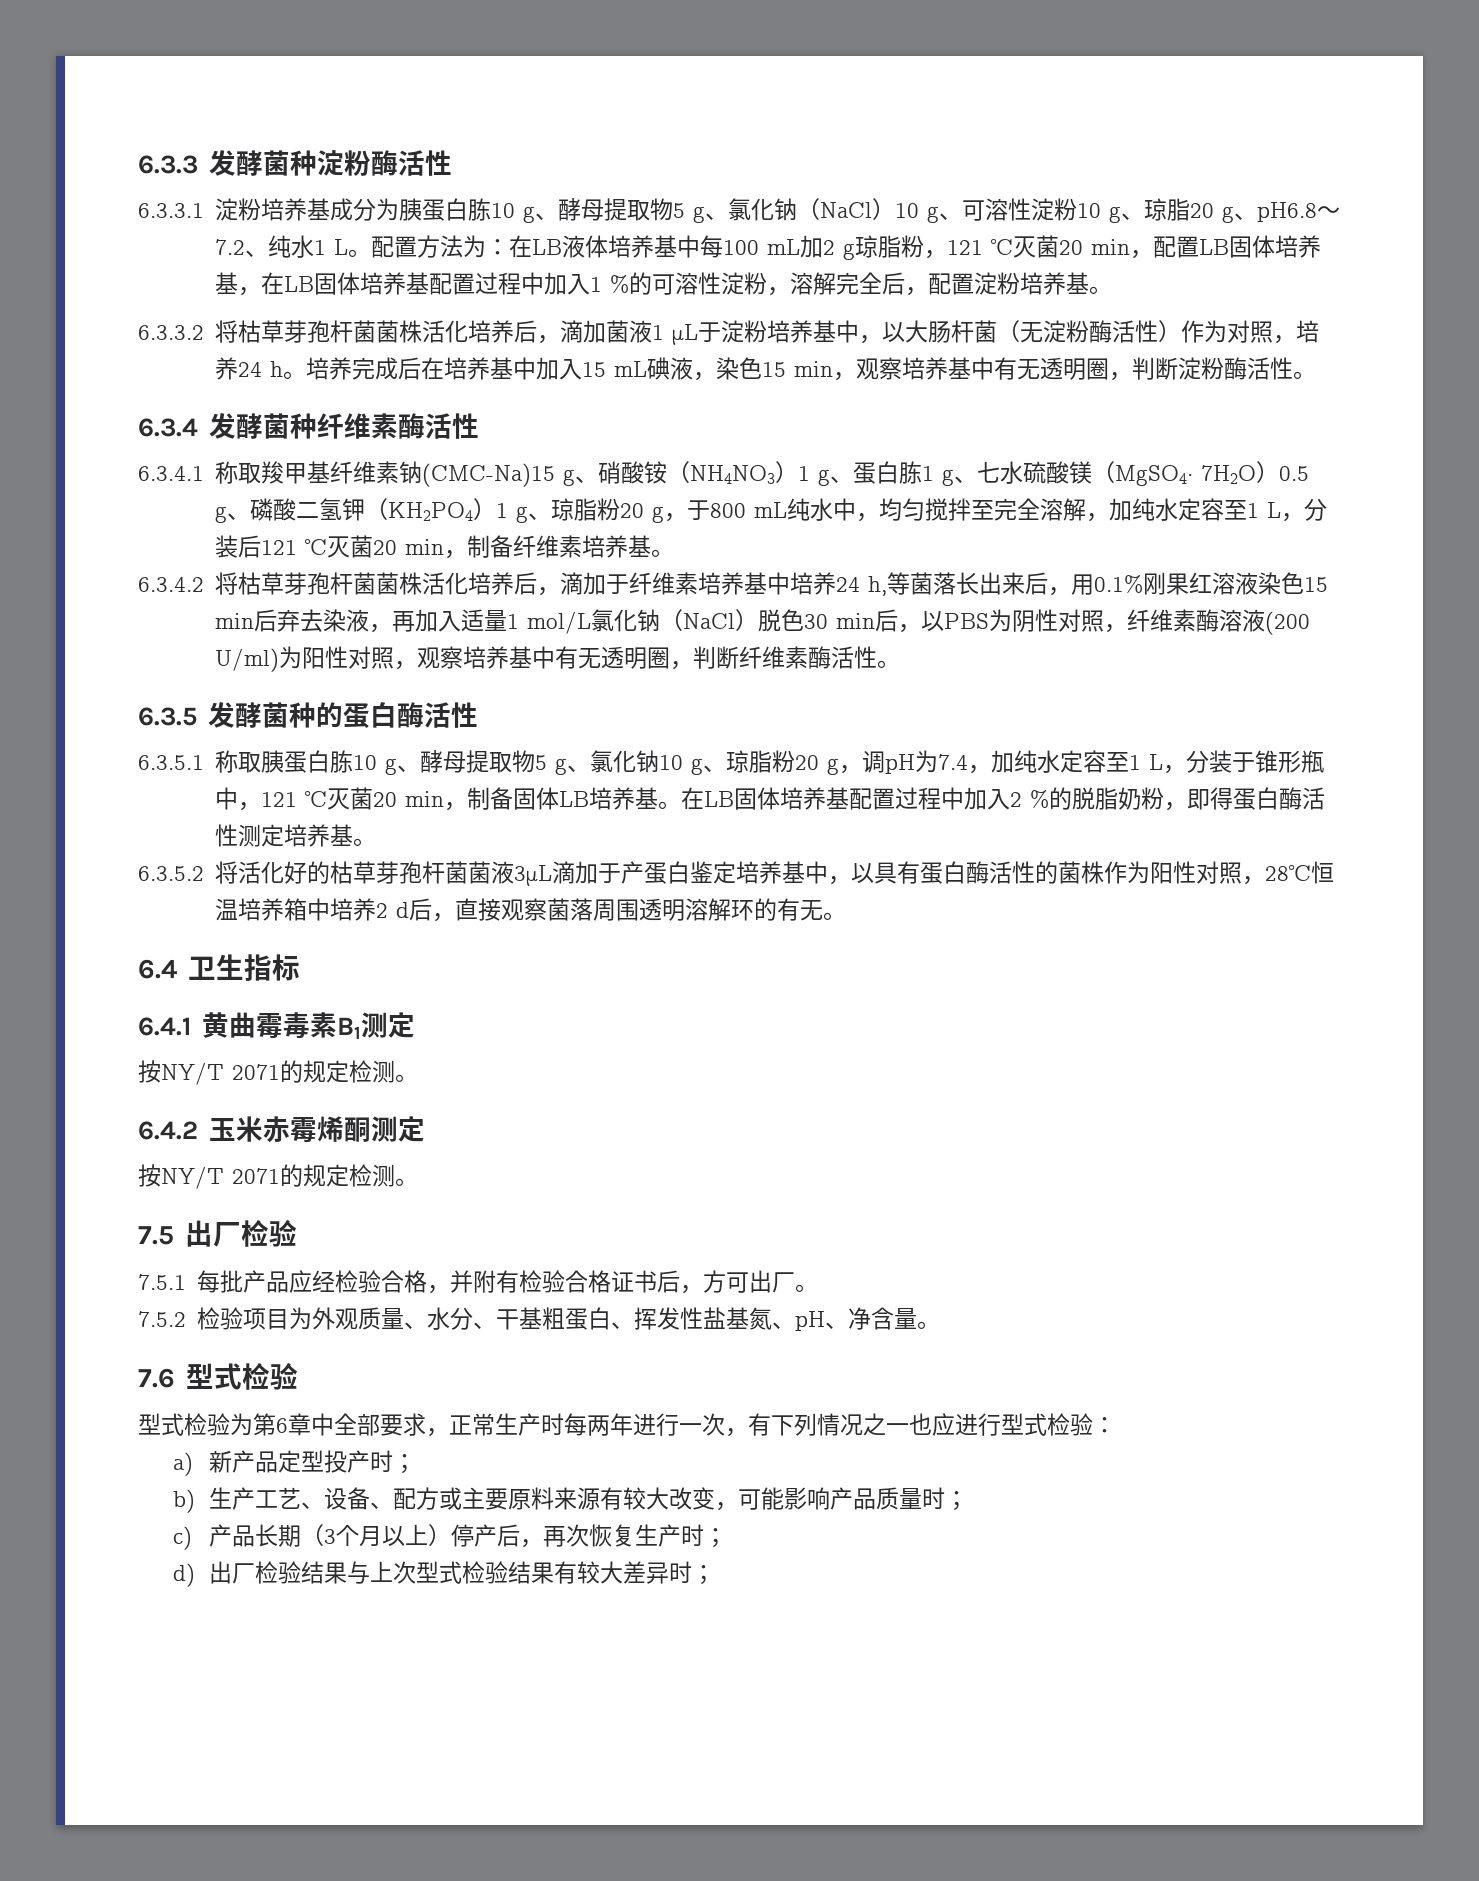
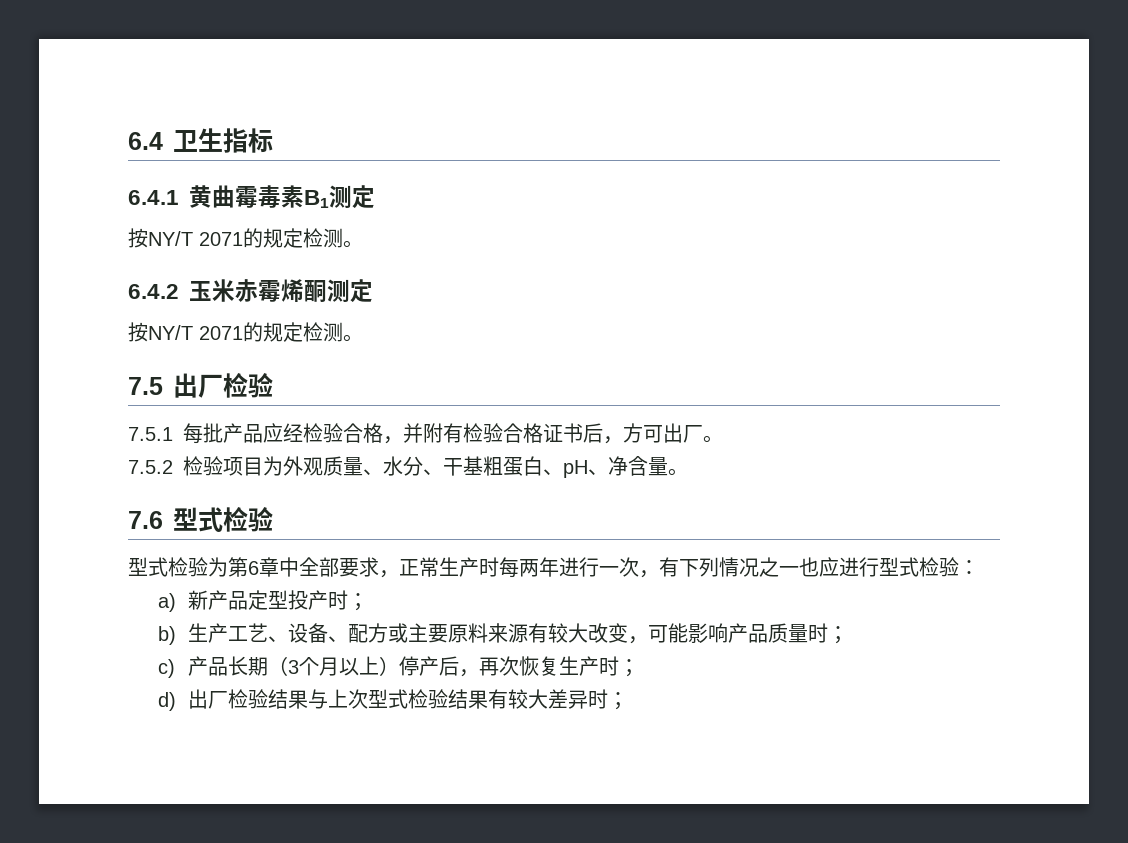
[138,150,453,176] [138,198,1341,223] [215,235,1322,260] [215,272,1113,296] [138,320,1320,345] [215,357,1317,381] [138,413,480,439] [138,461,1310,487] [215,498,1328,523] [215,535,675,559] [138,572,1329,596] [215,609,1311,635] [215,646,901,672] [138,702,479,729] [138,750,1325,775] [215,787,1326,811] [215,824,377,847] [138,861,1335,886] [215,898,847,922] 6.3.3发酵菌种淀粉酶活性 // 6.3.3.1淀粉培养基成分为胰蛋白胨10 g、酵母提取物5 g、氯化钠（NaCl）10 g、可溶性淀粉10 g、琼脂20 g、pH6.8～7.2、纯水1 L。配置方法为：在LB液体培养基中每100 mL加2 g琼脂粉，121 ℃灭菌20 min，配置LB固体培养基，在LB固体培养基配置过程中加入1 %的可溶性淀粉，溶解完全后，配置淀粉培养基。 // 6.3.3.2将枯草芽孢杆菌菌株活化培养后，滴加菌液1 μL于淀粉培养基中，以大肠杆菌（无淀粉酶活性）作为对照，培养24 h。培养完成后在培养基中加入15 mL碘液，染色15 min，观察培养基中有无透明圈，判断淀粉酶活性。 // 6.3.4发酵菌种纤维素酶活性 // 6.3.4.1称取羧甲基纤维素钠(CMC-Na)15 g、硝酸铵（NH4NO3）1 g、蛋白胨1 g、七水硫酸镁（MgSO4· 7H2O）0.5 g、磷酸二氢钾（KH2PO4）1 g、琼脂粉20 g，于800 mL纯水中，均匀搅拌至完全溶解，加纯水定容至1 L，分装后121 ℃灭菌20 min，制备纤维素培养基。 // 6.3.4.2将枯草芽孢杆菌菌株活化培养后，滴加于纤维素培养基中培养24 h,等菌落长出来后，用0.1%刚果红溶液染色15 min后弃去染液，再加入适量1 mol/L氯化钠（NaCl）脱色30 min后，以PBS为阴性对照，纤维素酶溶液(200 U/ml)为阳性对照，观察培养基中有无透明圈，判断纤维素酶活性。 // 6.3.5发酵菌种的蛋白酶活性 // 6.3.5.1称取胰蛋白胨10 g、酵母提取物5 g、氯化钠10 g、琼脂粉20 g，调pH为7.4，加纯水定容至1 L，分装于锥形瓶中，121 ℃灭菌20 min，制备固体LB培养基。在LB固体培养基配置过程中加入2 %的脱脂奶粉，即得蛋白酶活性测定培养基。 // 6.3.5.2将活化好的枯草芽孢杆菌菌液3μL滴加于产蛋白鉴定培养基中，以具有蛋白酶活性的菌株作为阳性对照，28℃恒温培养箱中培养2 d后，直接观察菌落周围透明溶解环的有无。 // -> (128, 141) none
[634,1307,796,1330] 挥发性盐基氮、 -> (563, 472) none

